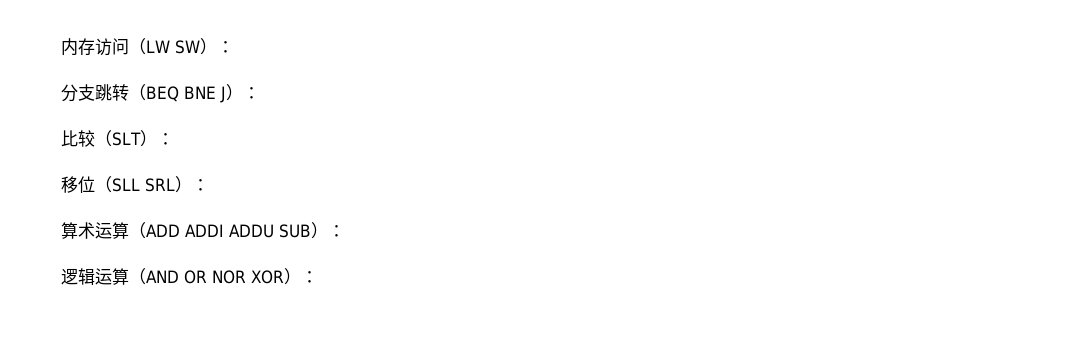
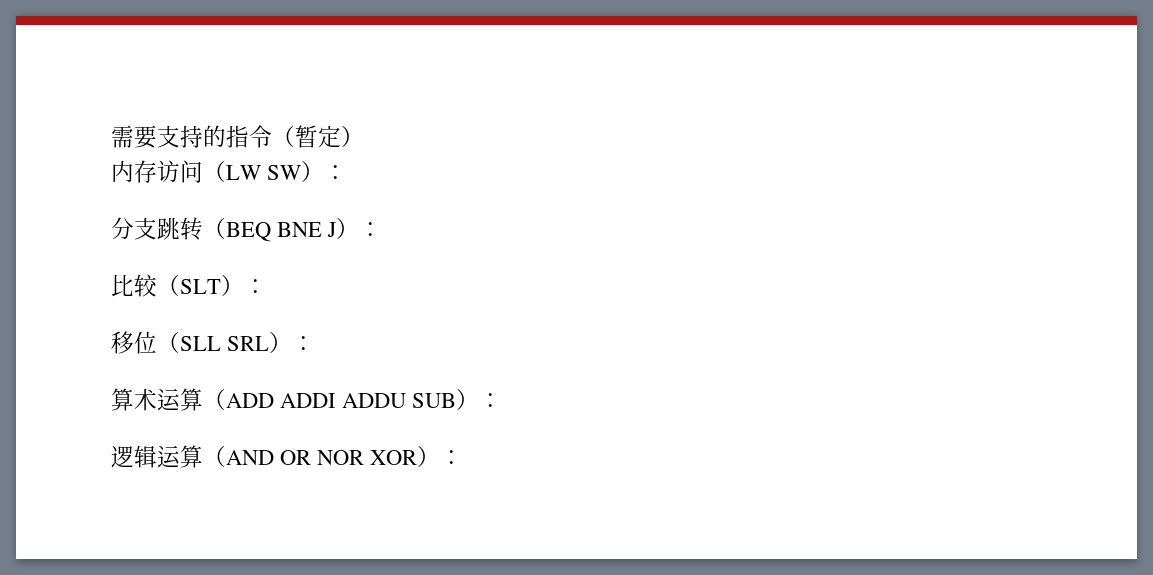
(61, 47) none -> [111,125,364,149] 需要支持的指令（暂定） //

